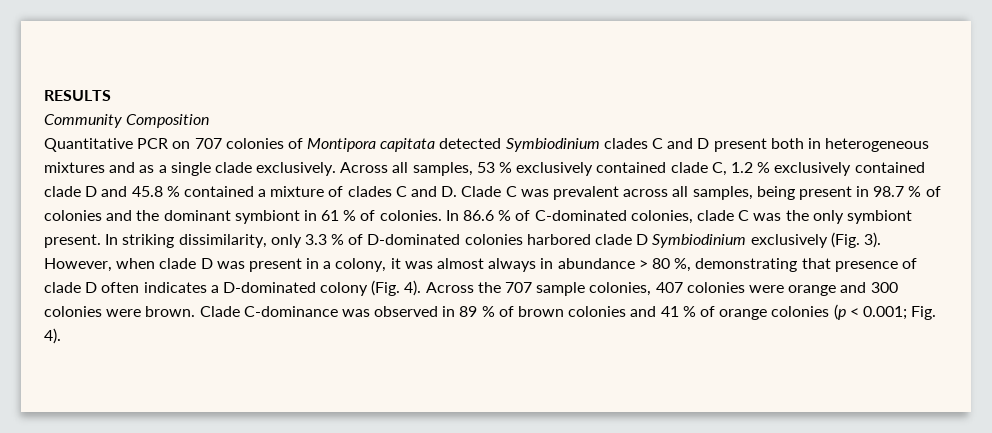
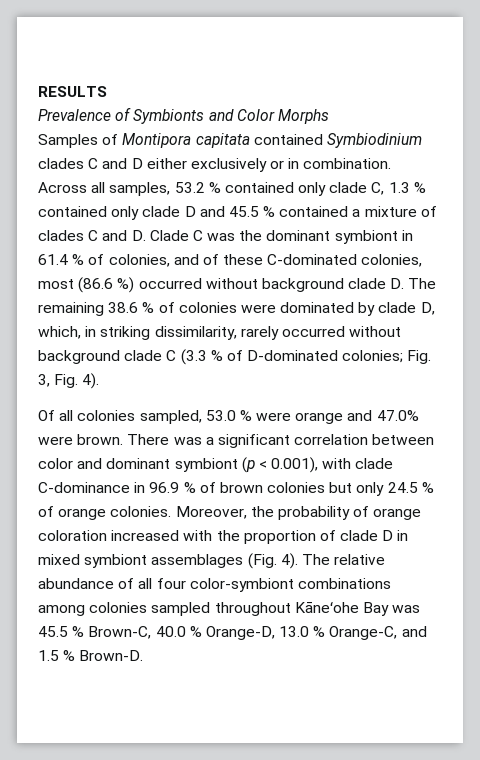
[44,114,210,128] [44,138,284,152] Community Composition // Quantitative PCR on 707 colonies -> [38,107,329,124] [38,134,98,148] Prevalence of Symbionts and Color Morphs // Samples
[439,138,502,149] detected -> [253,134,323,145] contained
[713,138,930,152] [44,162,925,176] present both in heterogeneous mixtures and as a single clade exclusively. Across all samples, 53 % exclusively contained clade C, 1.2 % exclusively contained -> [146,158,392,172] [38,182,426,196] [38,206,140,220] either exclusively or in combination. Across all samples, 53.2 % contained only clade C, 1.3 % contained only
[131,186,163,197] 45.8 -> [228,206,259,217] 45.5
[552,186,941,200] [44,210,133,221] prevalent across all samples, being present in 98.7 % of colonies and -> (236, 237) none
[321,210,912,224] [44,232,881,248] [44,258,917,272] [44,280,898,296] [44,304,937,320] [44,328,61,344] 61 % of colonies. In 86.6 % of C-dominated colonies, clade C was the only symbiont present. In striking dissimilarity, only 3.3 % of D-dominated colonies harbored clade D Symbiodinium exclusively (Fig. 3). However, when clade D was present in a colony, it was almost always in abundance > 80 %, demonstrating that presence of clade D often indicates a D-dominated colony (Fig. 4). Across the 707 sample colonies, 407 colonies were orange and 300 colonies were brown. Clade C-dominance was observed in 89 % of brown colonies and 41 % of orange colonies (p < 0.001; Fig. 4). -> [38,254,423,267] [38,277,437,293] [38,302,435,316] [38,326,402,340] [38,349,432,365] [38,373,100,389] [38,410,419,424] [38,434,435,448] [38,457,394,473] [38,482,434,496] [38,506,422,520] [38,530,409,544] [38,553,386,569] [38,578,391,592] [38,601,421,616] [38,626,427,640] [38,650,144,661] 61.4 % of colonies, and of these C-dominated colonies, most (86.6 %) occurred without background clade D. The remaining 38.6 % of colonies were dominated by clade D, which, in striking dissimilarity, rarely occurred without background clade C (3.3 % of D-dominated colonies; Fig. 3, Fig. 4). // Of all colonies sampled, 53.0 % were orange and 47.0% were brown. There was a significant correlation between color and dominant symbiont (p < 0.001), with clade C-dominance in 96.9 % of brown colonies but only 24.5 % of orange colonies. Moreover, the probability of orange coloration increased with the proportion of clade D in mixed symbiont assemblages (Fig. 4). The relative abundance of all four color-symbiont combinations among colonies sampled throughout Kāneʻohe Bay was 45.5 % Brown-C, 40.0 % Orange-D, 13.0 % Orange-C, and 1.5 % Brown-D.

